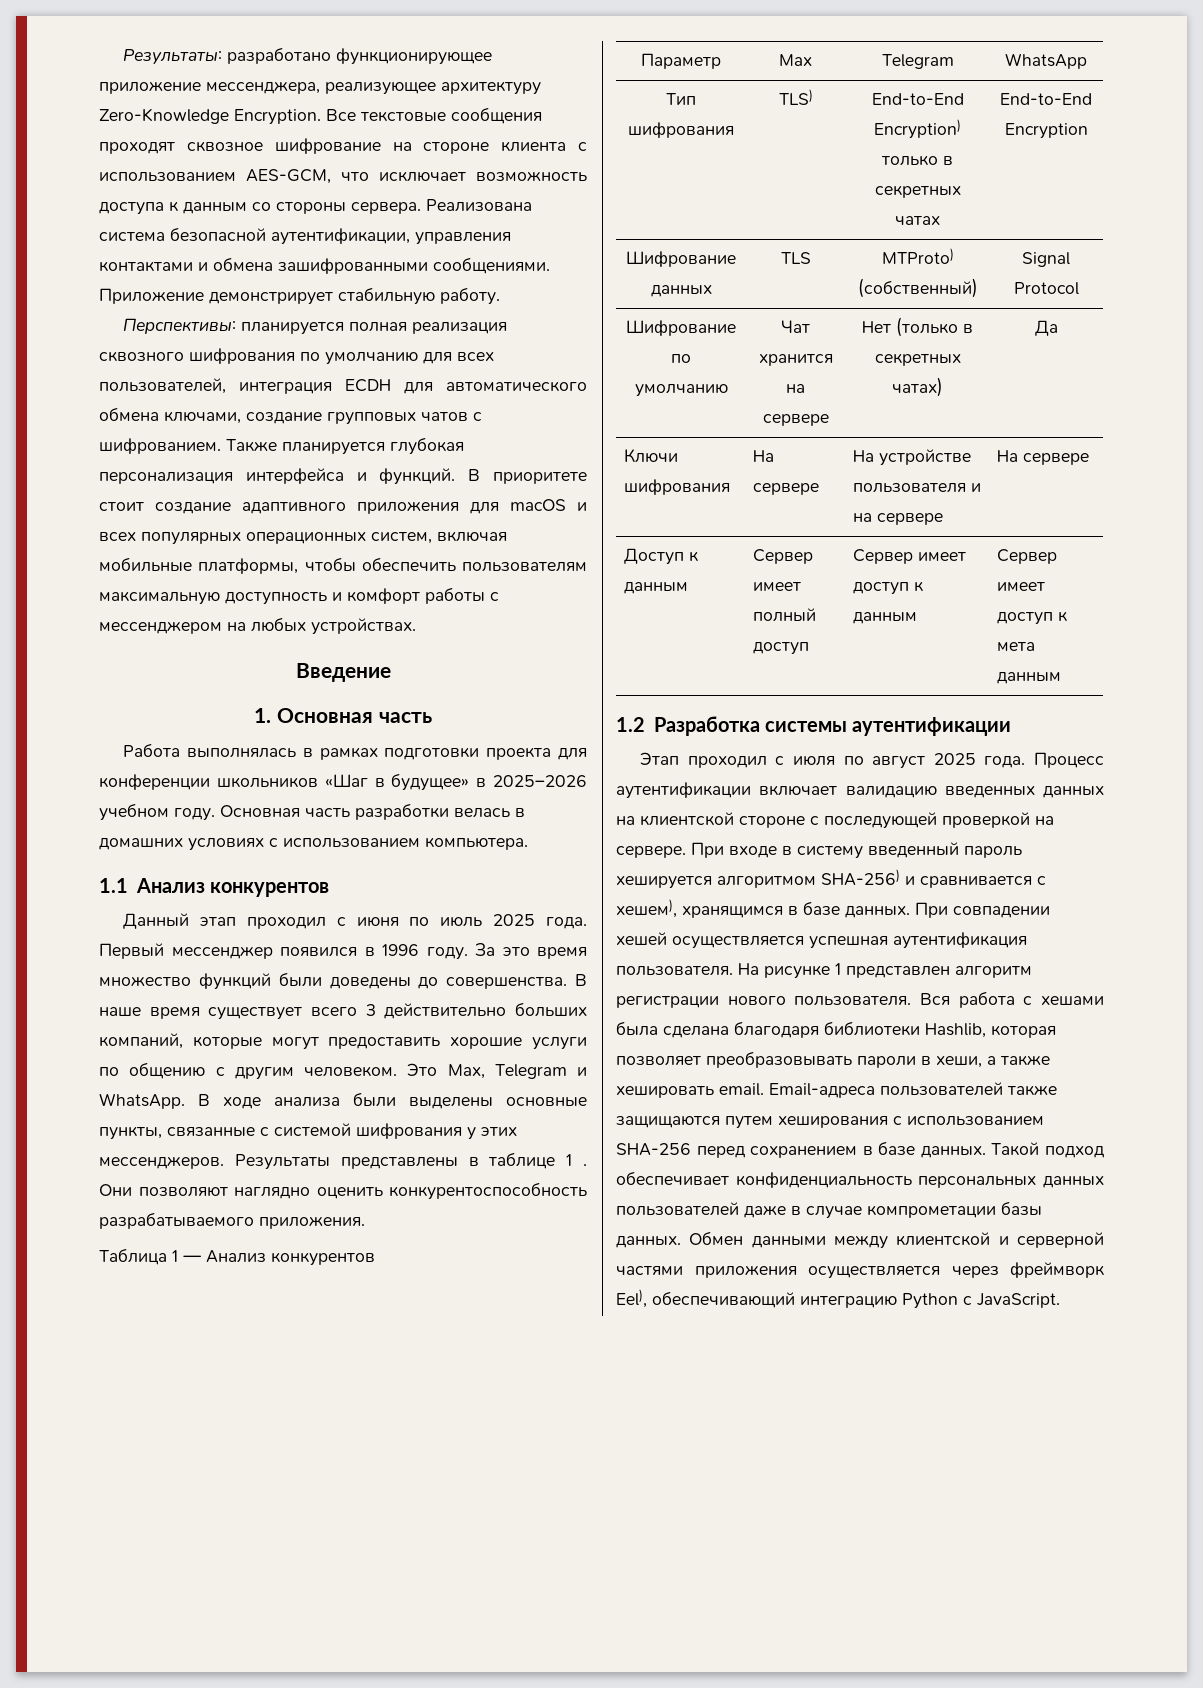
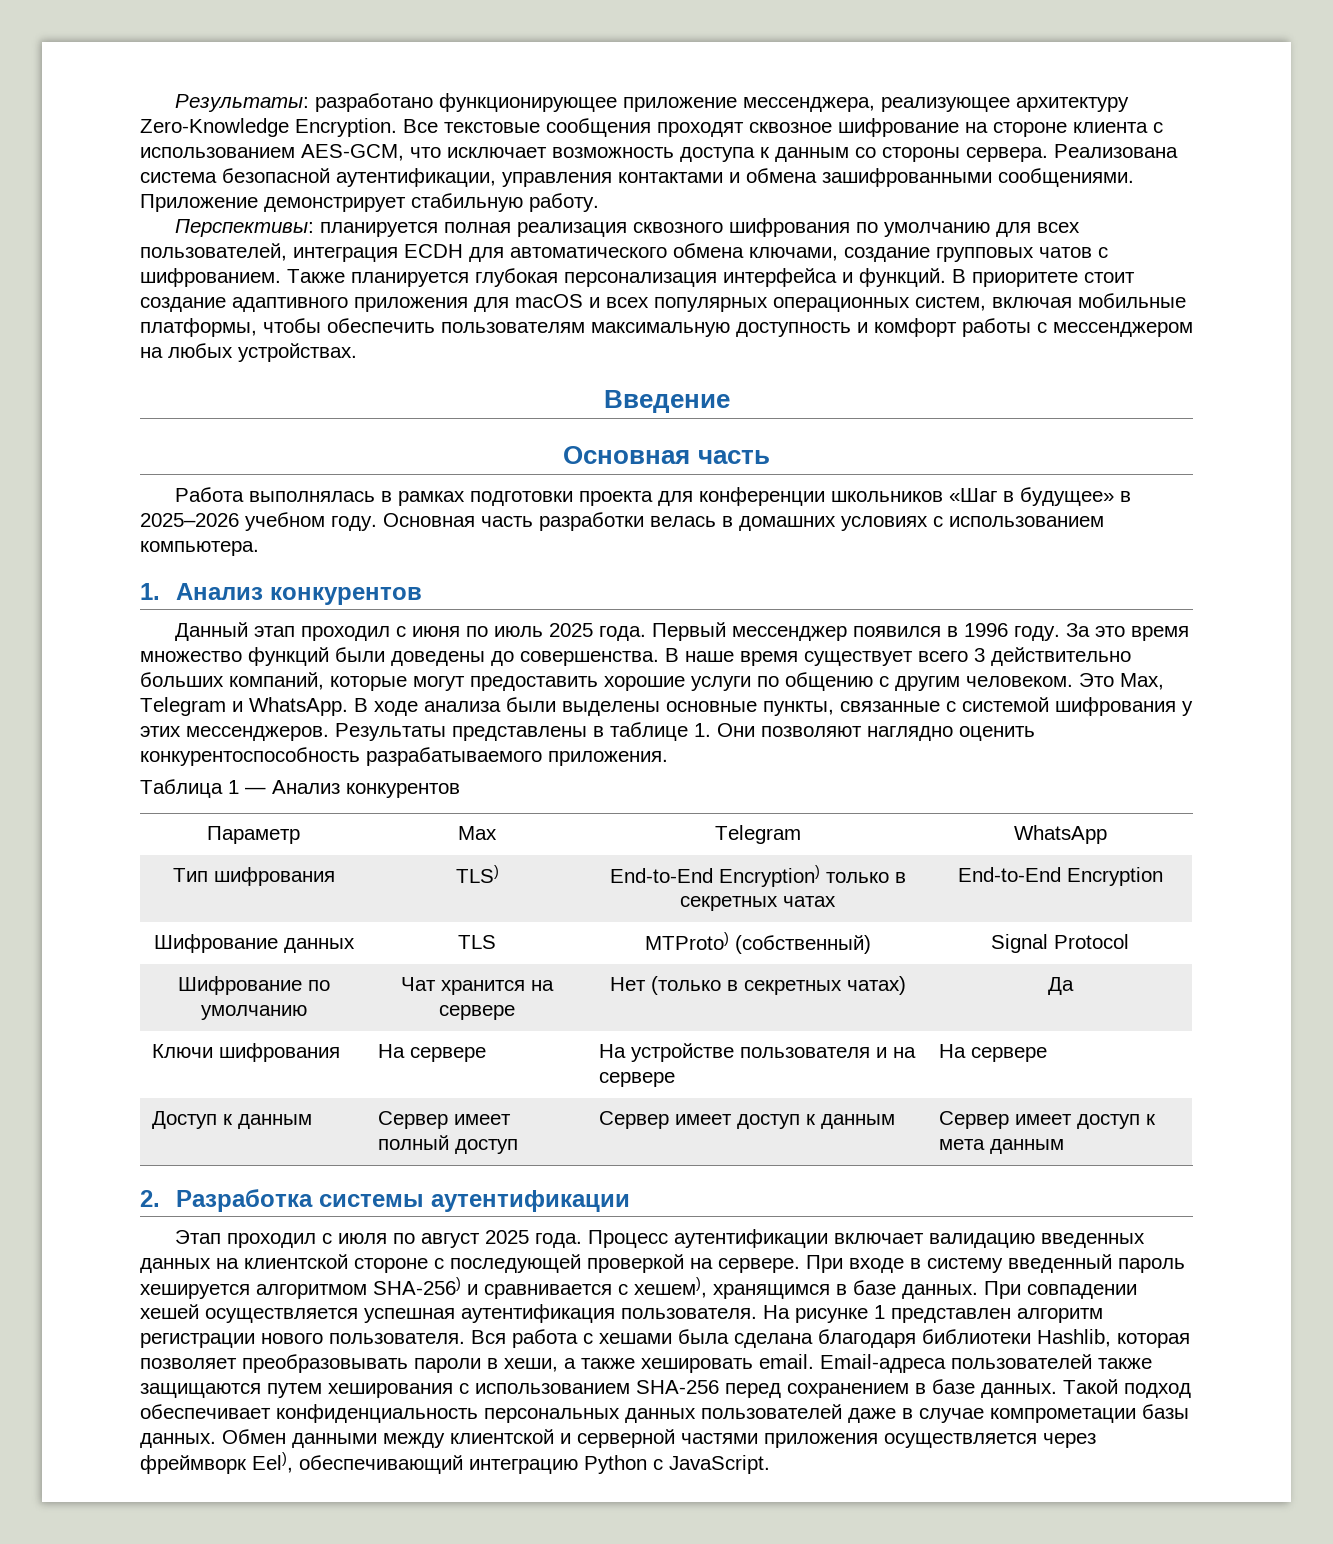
[254,708,272,723] 1. -> (730, 401) none
[99,878,128,893] 1.1 -> [140,583,160,600] 1.
[566,1154,587,1166] 1 . -> [694,723,711,737] 1.
[616,717,645,732] 1.2 -> [140,1190,160,1207] 2.

